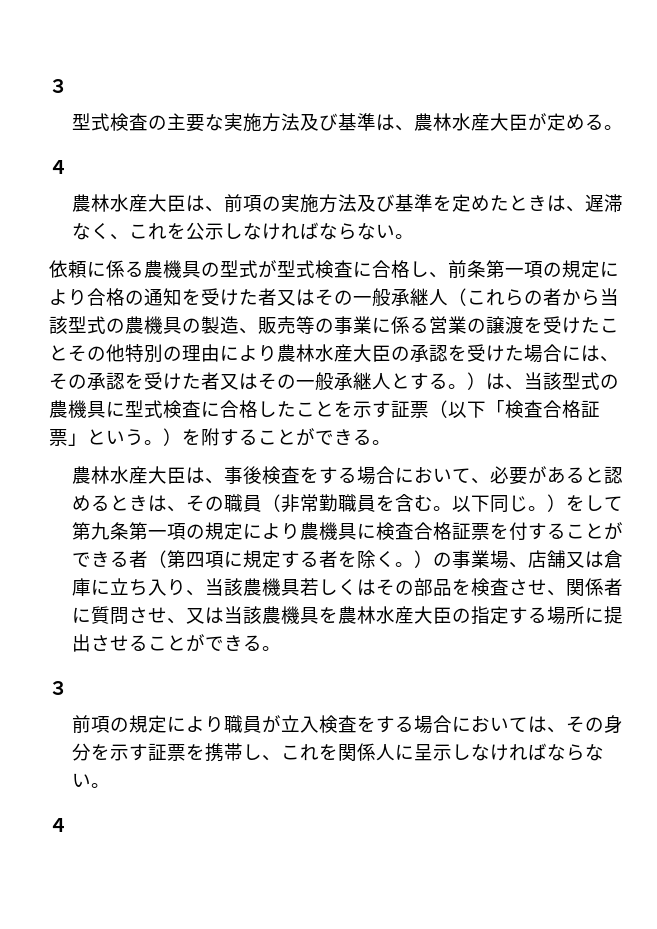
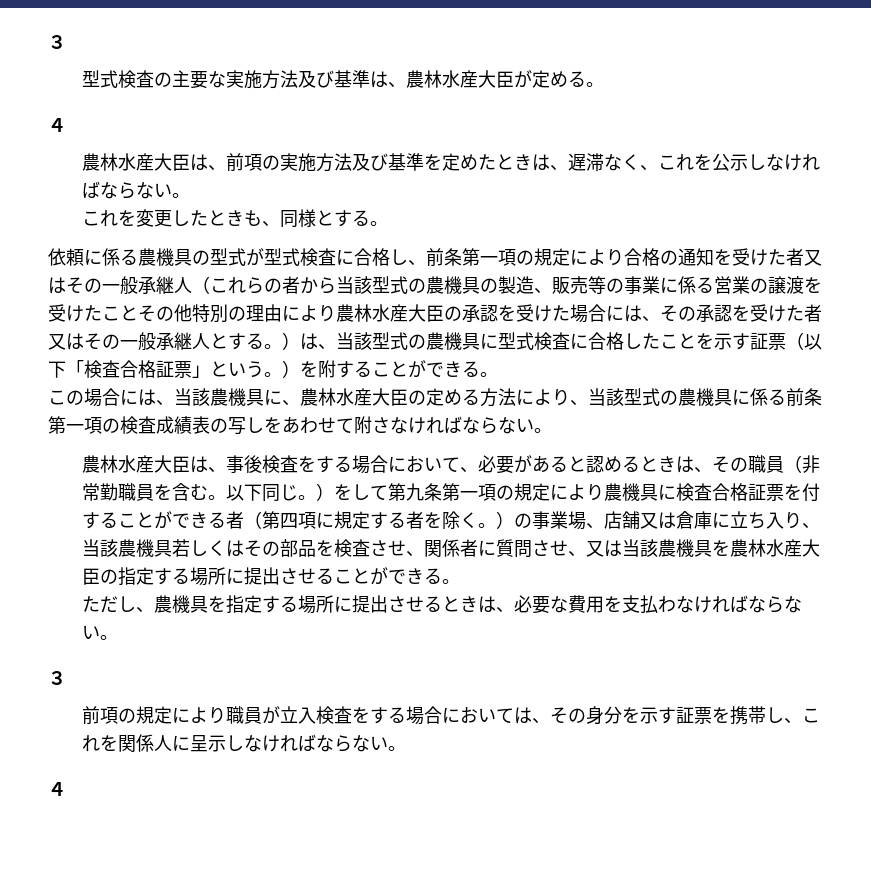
(414, 236) none -> [81,209,388,228] // これを変更したときも、同様とする。
(391, 442) none -> [48,388,822,407] [48,416,552,435] // この場合には、当該農機具に、農林水産大臣の定める方法により、当該型式の農機具に係る前条第一項の検査成績表の写しをあわせて附さなければならない。
(281, 648) none -> [81,595,802,614] [81,625,118,640] // ただし、農機具を指定する場所に提出させるときは、必要な費用を支払わなければならない。

